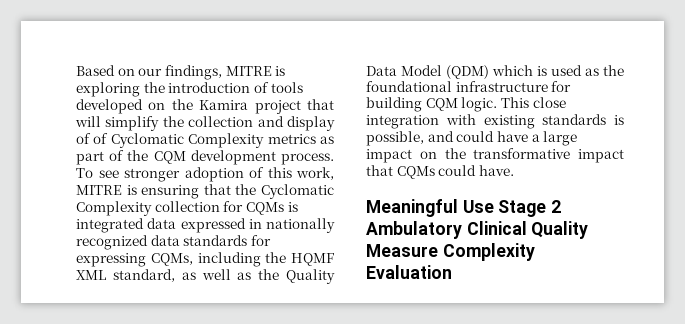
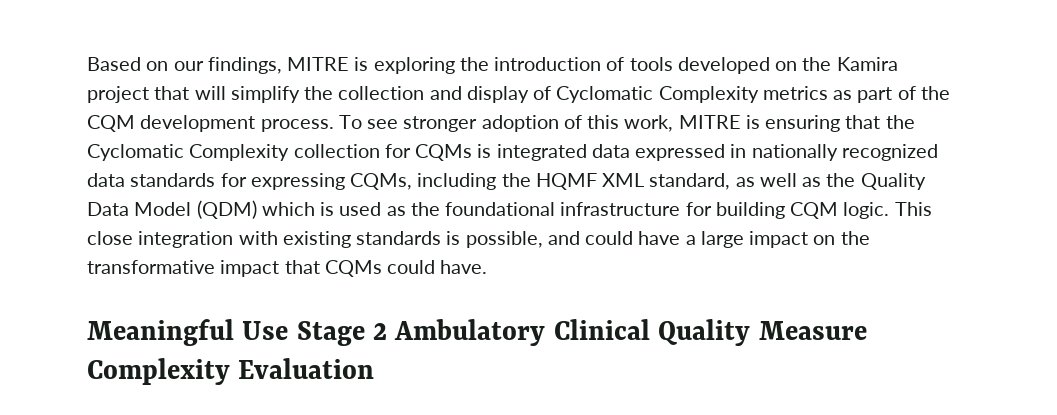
[93,133,109,144] of -> (552, 93) none

